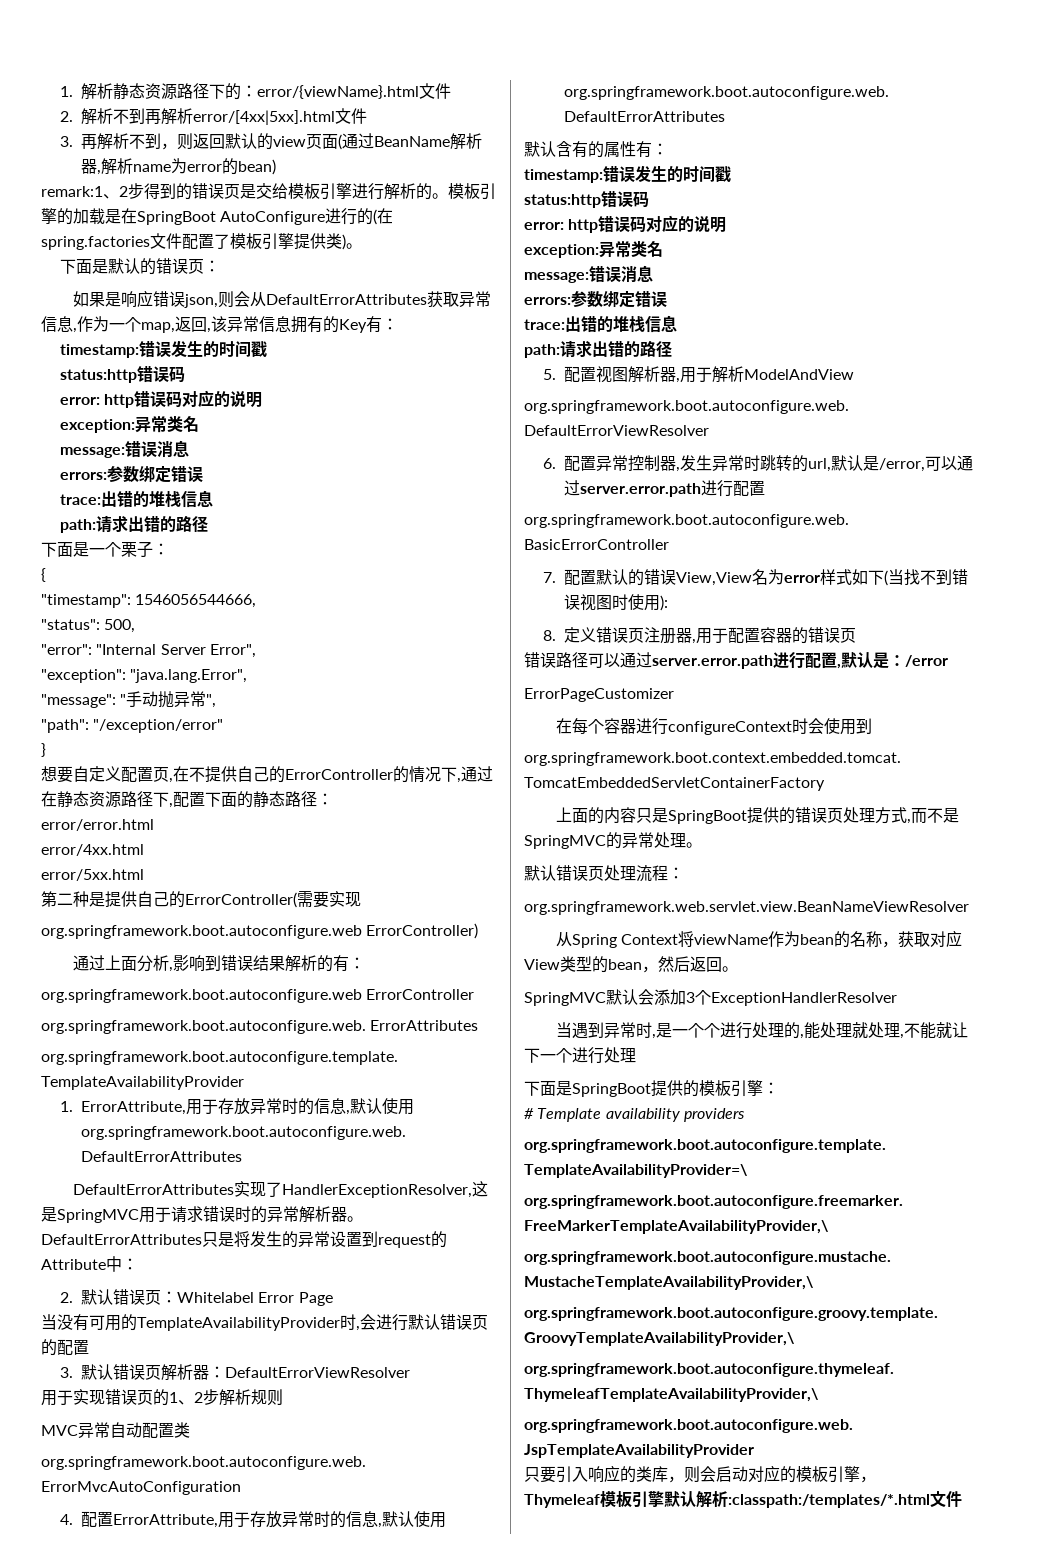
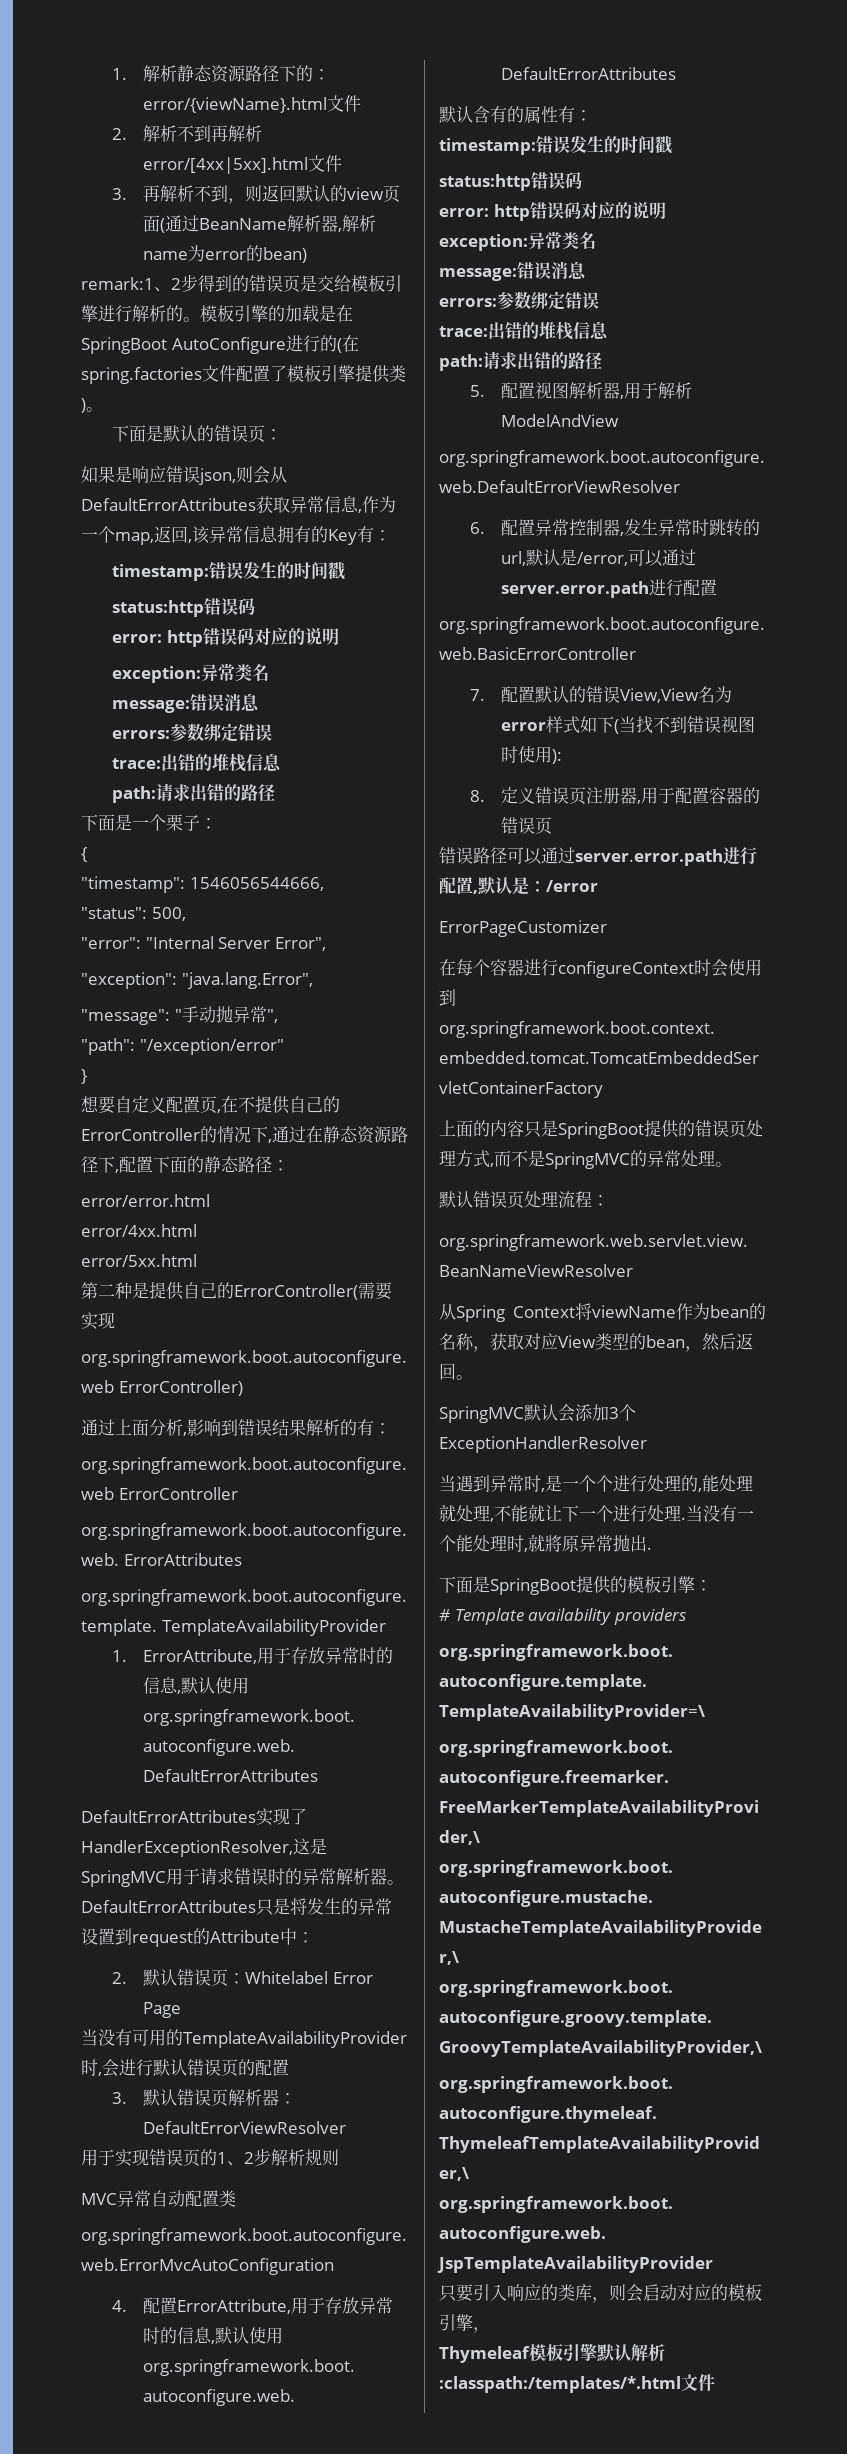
(636, 1055) none -> [681,1505,754,1522] [439,1534,652,1552] .当没有一个能处理时,就將原异常抛出.

